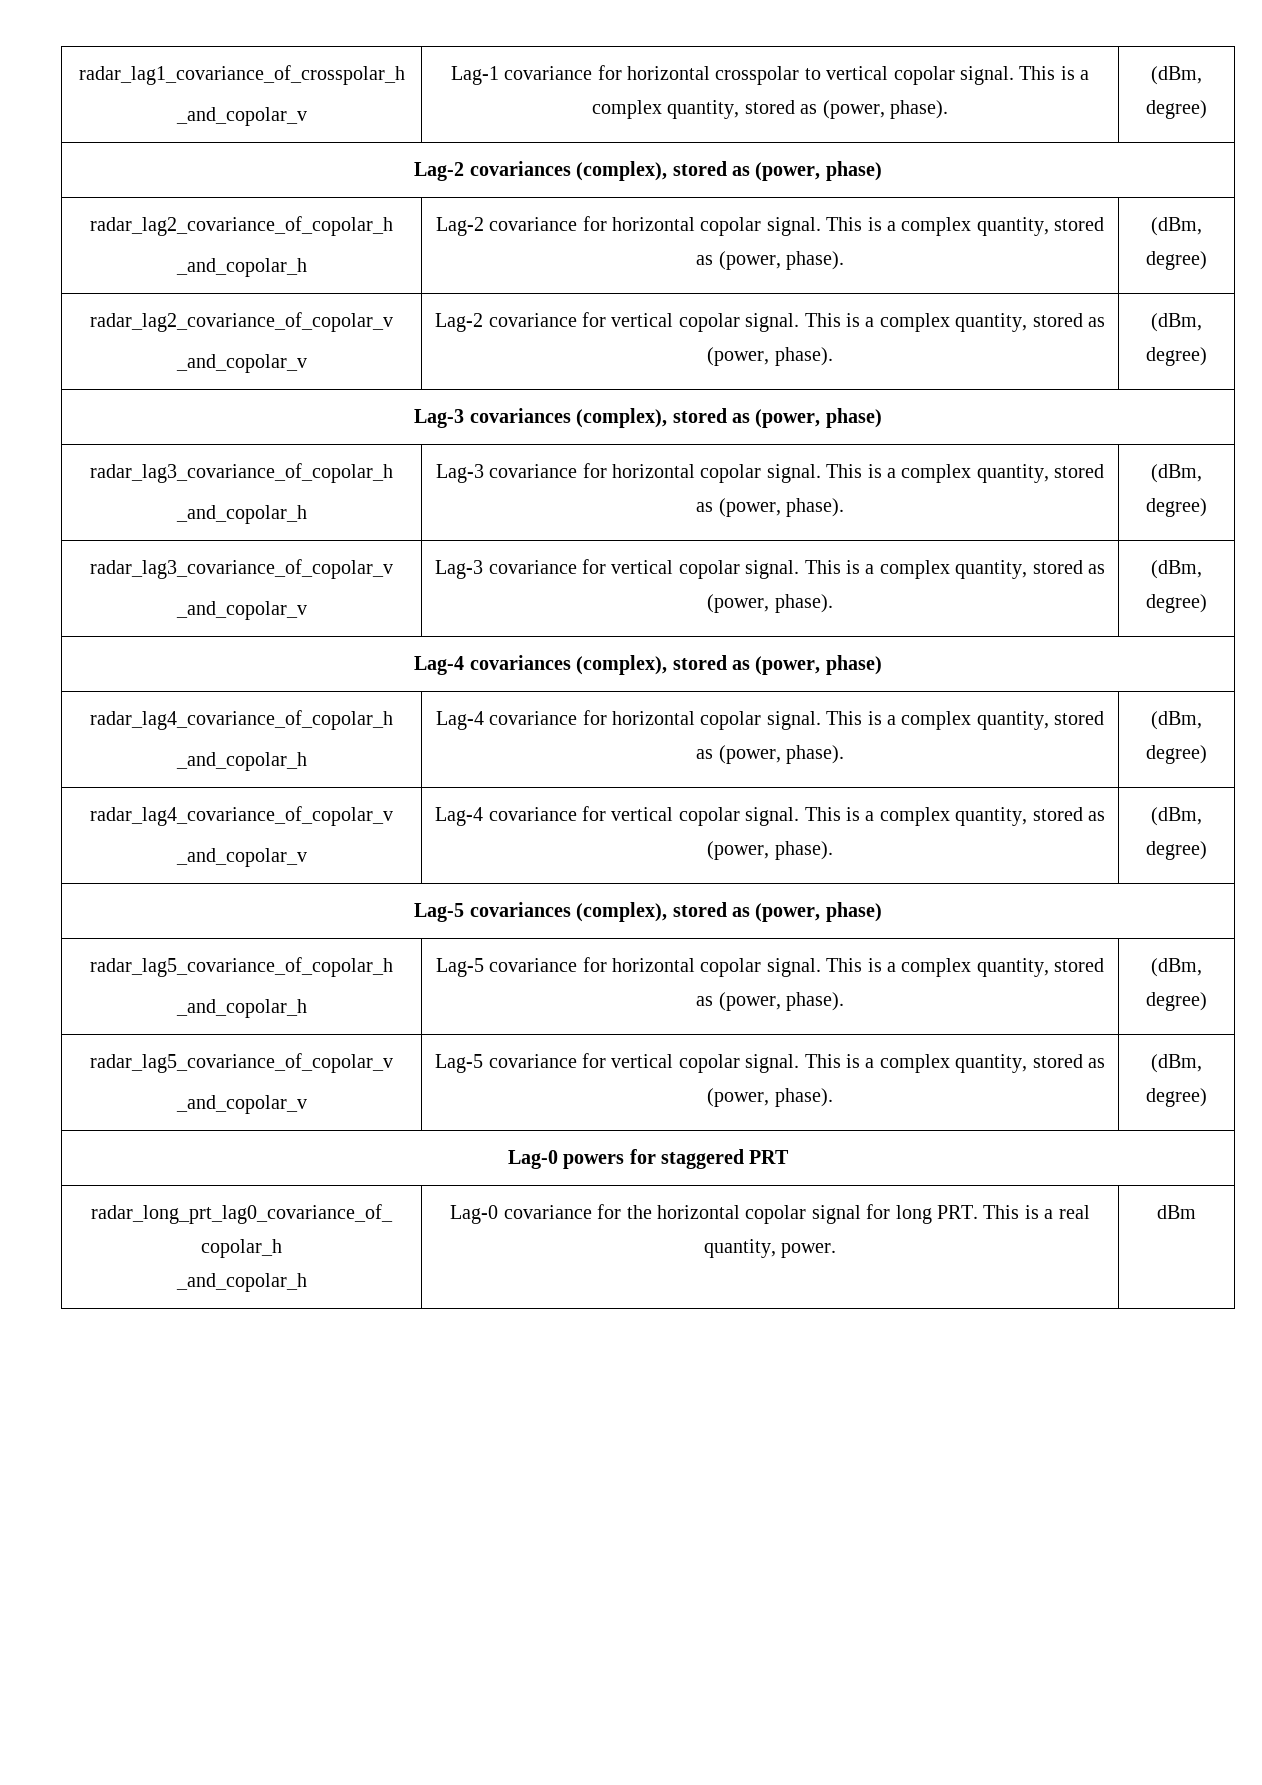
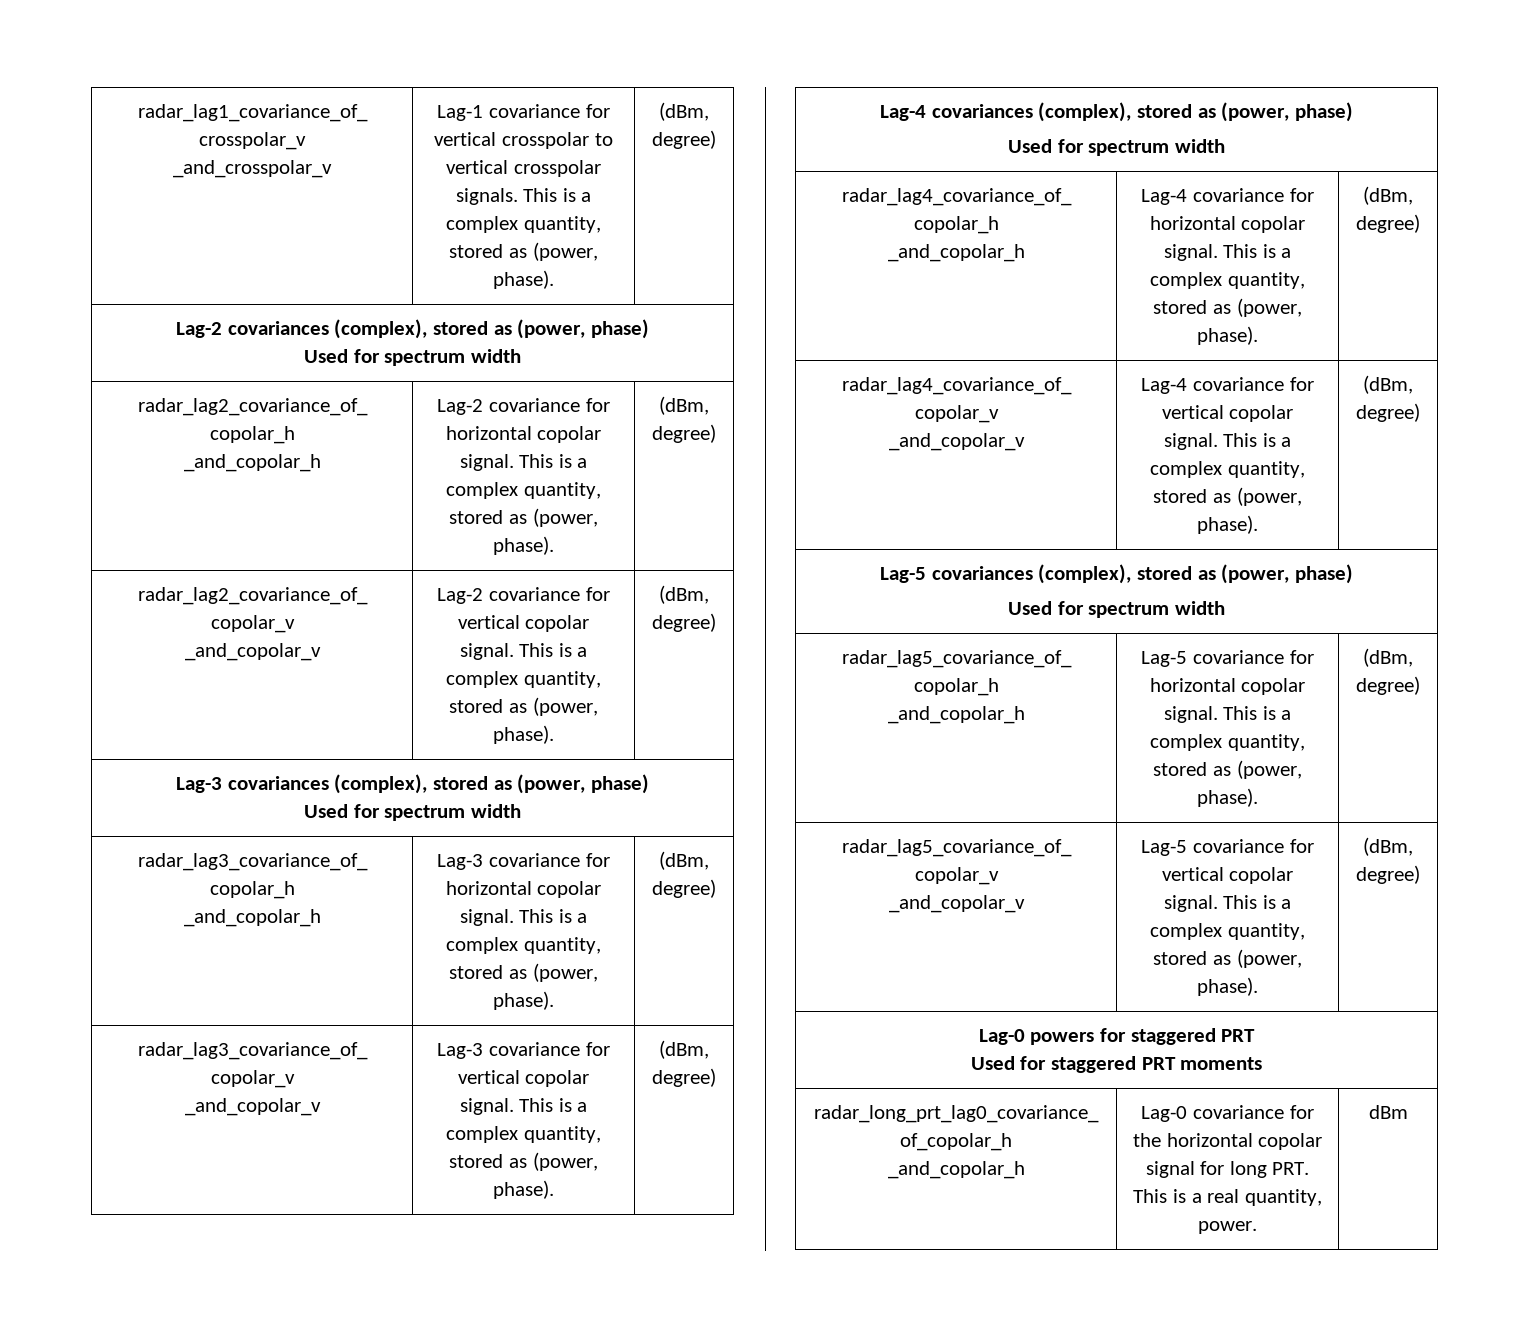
[78,65,405,85] [175,107,307,126] radar_lag1_covariance_of_crosspolar_h // _and_copolar_v -> [137,104,368,122] [199,132,306,150] [173,160,332,178] radar_lag1_covariance_of_ crosspolar_v // _and_crosspolar_v
[627,66,711,80] horizontal -> [434,132,497,146] vertical
[893,66,1014,85] copolar signal. -> [513,160,601,177] [455,188,518,205] crosspolar signals.
(882, 171) none -> [304,349,521,366] // Used for spectrum width
(882, 418) none -> [304,804,521,821] // Used for spectrum width
(882, 665) none -> [1008,139,1225,156] // Used for spectrum width
(882, 912) none -> [1008,601,1225,618] // Used for spectrum width
(790, 1157) none -> [970,1056,1263,1073] // Used for staggered PRT moments

